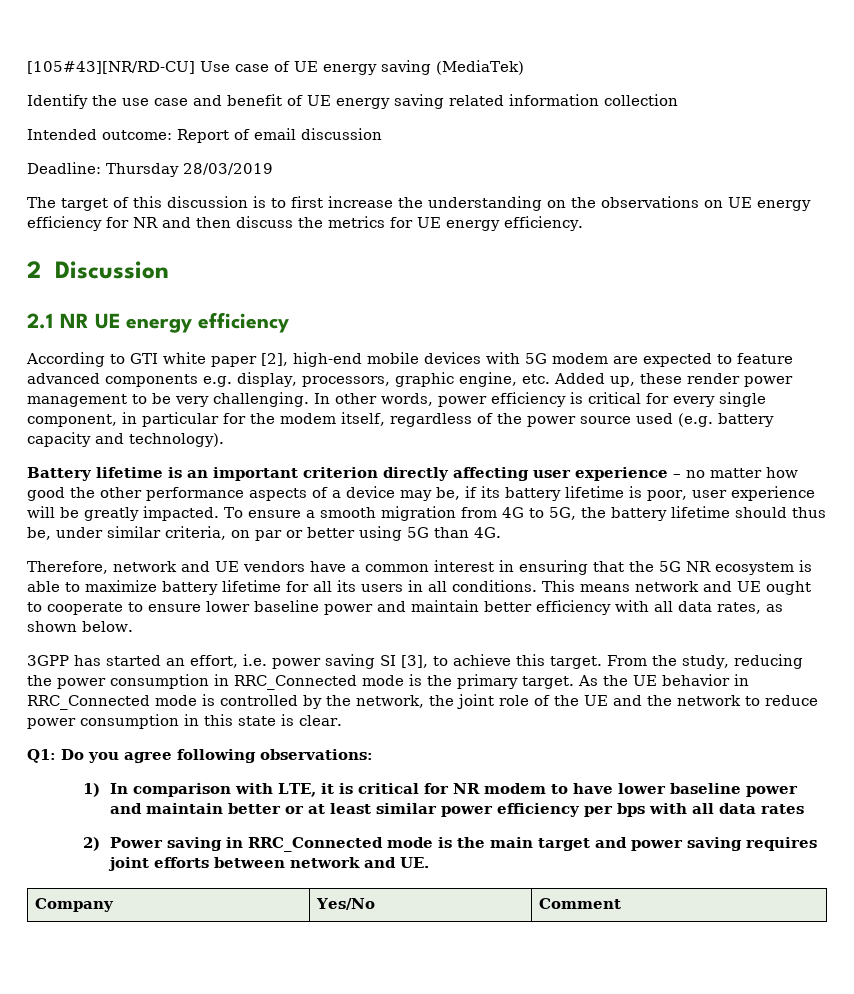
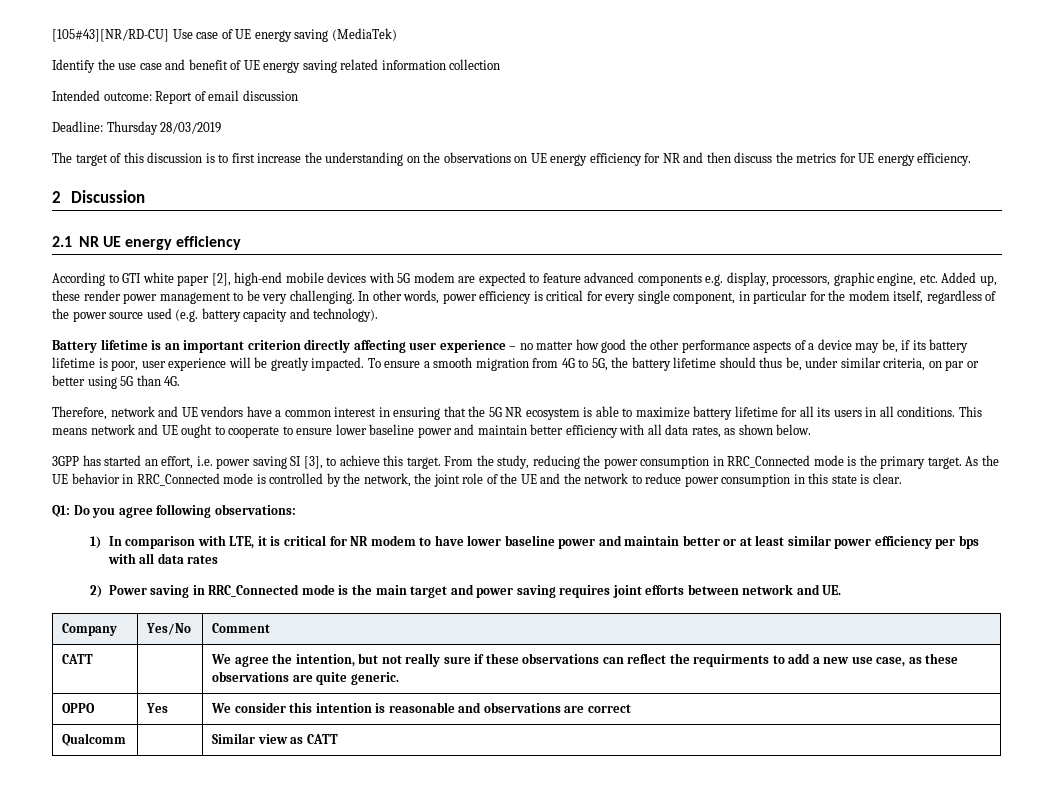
(621, 903) none -> [62,654,94,664] [211,653,959,667] [212,671,399,685] [62,703,96,713] [146,703,169,713] [211,702,631,713] [62,733,127,746] [212,733,338,744] // CATT | | We agree the intention, but not really sure if these observations can reflect the requirments to add a new use case, as these observations are quite generic. // OPPO | Yes | We consider this intention is reasonable and observations are correct // Qualcomm | | Similar view as CATT

